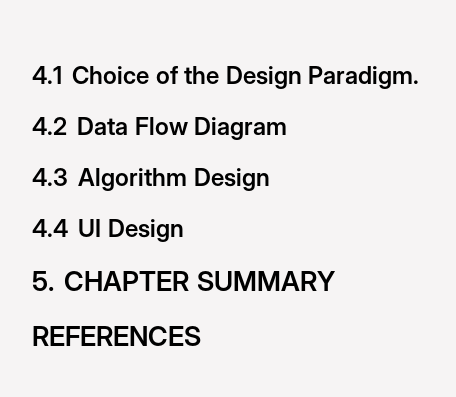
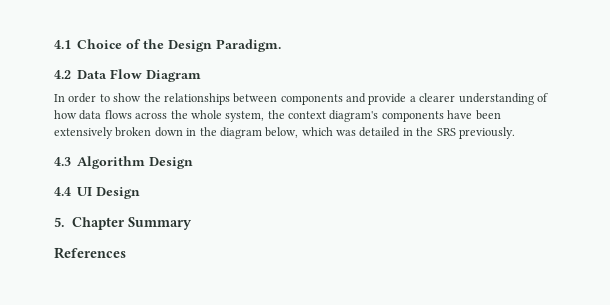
(288, 128) none -> [54,93,548,105] [54,110,501,122] [54,127,515,139] // In order to show the relationships between components and provide a clearer understanding of how data flows across the whole system, the context diagram's components have been extensively broken down in the diagram below, which was detailed in the SRS previously.
[64,271,336,291] [32,326,201,346] CHAPTER SUMMARY // REFERENCES -> [71,217,192,230] [54,247,126,259] Chapter Summary // References

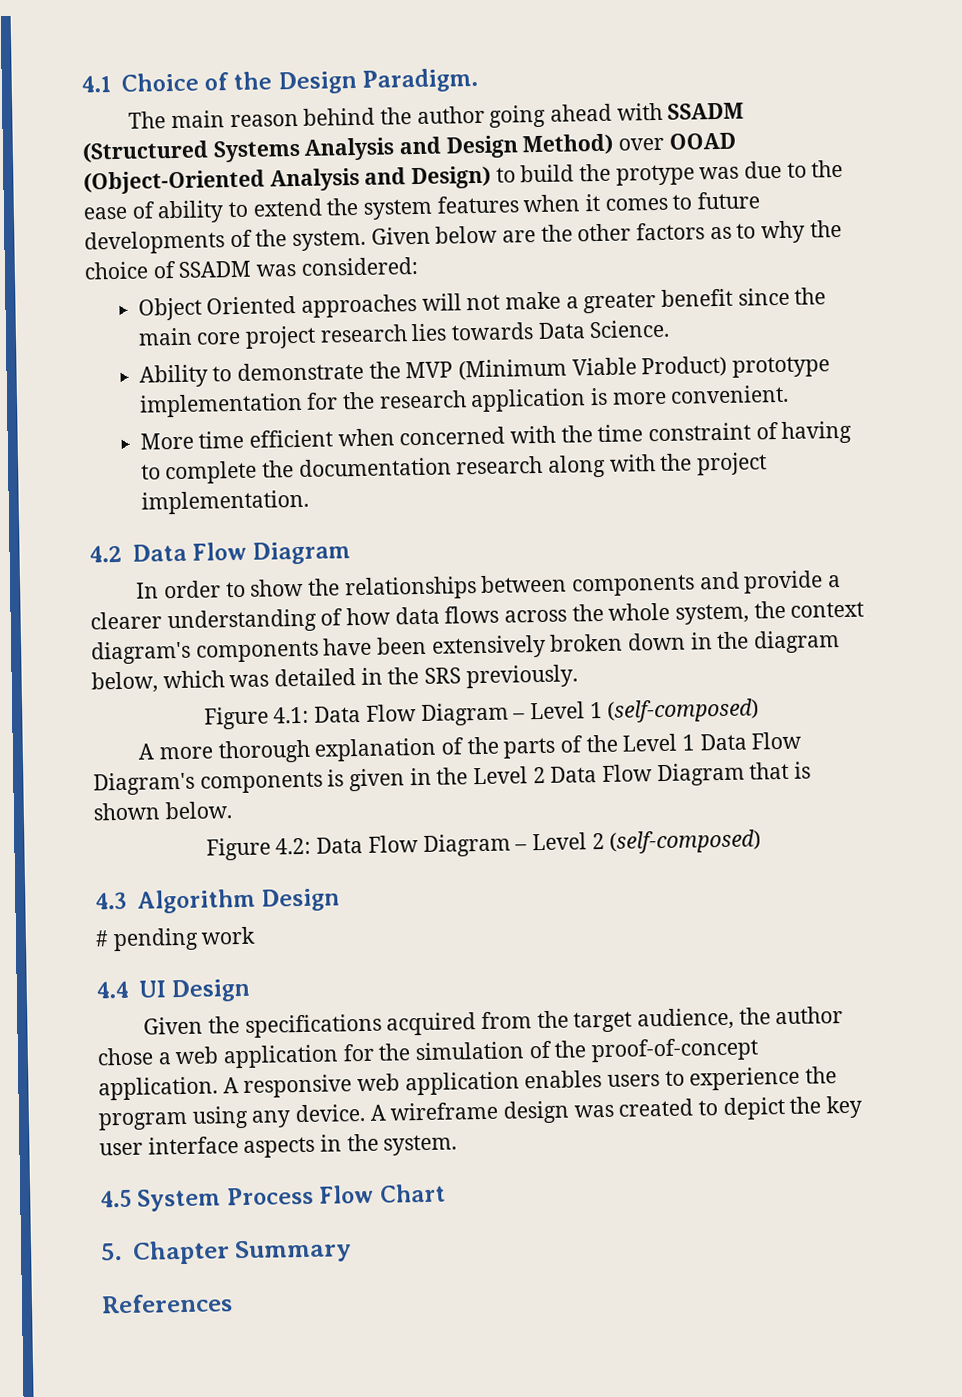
(282, 45) none -> [128,102,745,129] [82,132,736,163] [83,159,844,195] [83,191,761,224] [84,219,842,255] [84,256,418,280] [137,287,827,321] [137,319,671,349] [138,355,830,388] [138,384,790,418] [139,420,853,450] [140,452,767,485] [140,489,309,515] // The main reason behind the author going ahead with SSADM (Structured Systems Analysis and Design Method) over OOAD (Object-Oriented Analysis and Design) to build the protype was due to the ease of ability to extend the system features when it comes to future developments of the system. Given below are the other factors as to why the choice of SSADM was considered: // Object Oriented approaches will not make a greater benefit since the main core project research lies towards Data Science. // Ability to demonstrate the MVP (Minimum Viable Product) prototype implementation for the research application is more convenient. // More time efficient when concerned with the time constraint of having to complete the documentation research along with the project implementation.
(515, 133) none -> [203,698,760,730] [138,731,803,764] [93,761,812,796] [93,801,232,821] [205,829,762,861] // Figure 4.1: Data Flow Diagram – Level 1 (self-composed) // A more thorough explanation of the parts of the Level 1 Data Flow Diagram's components is given in the Level 2 Data Flow Diagram that is shown below. // Figure 4.2: Data Flow Diagram – Level 2 (self-composed)
(194, 163) none -> [95,926,257,952] // # pending work
(141, 193) none -> [143,1006,844,1038] [97,1037,760,1069] [98,1066,838,1101] [98,1095,864,1131] [99,1133,458,1158] [100,1183,446,1212] // Given the specifications acquired from the target audience, the author chose a web application for the simulation of the proof-of-concept application. A responsive web application enables users to experience the program using any device. A wireframe design was created to depict the key user interface aspects in the system. // 4.5 System Process Flow Chart

